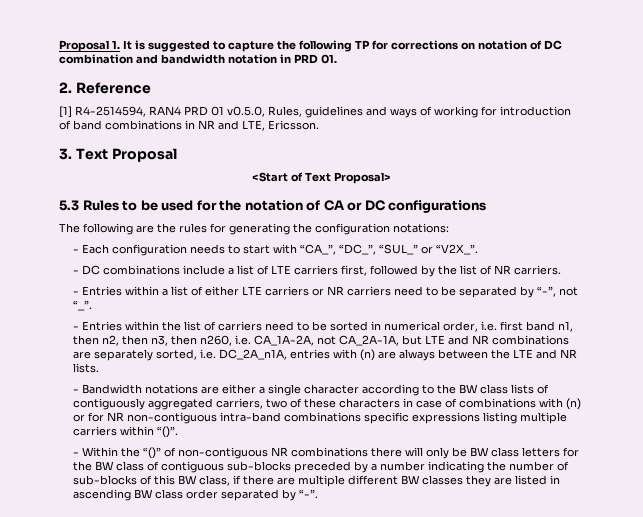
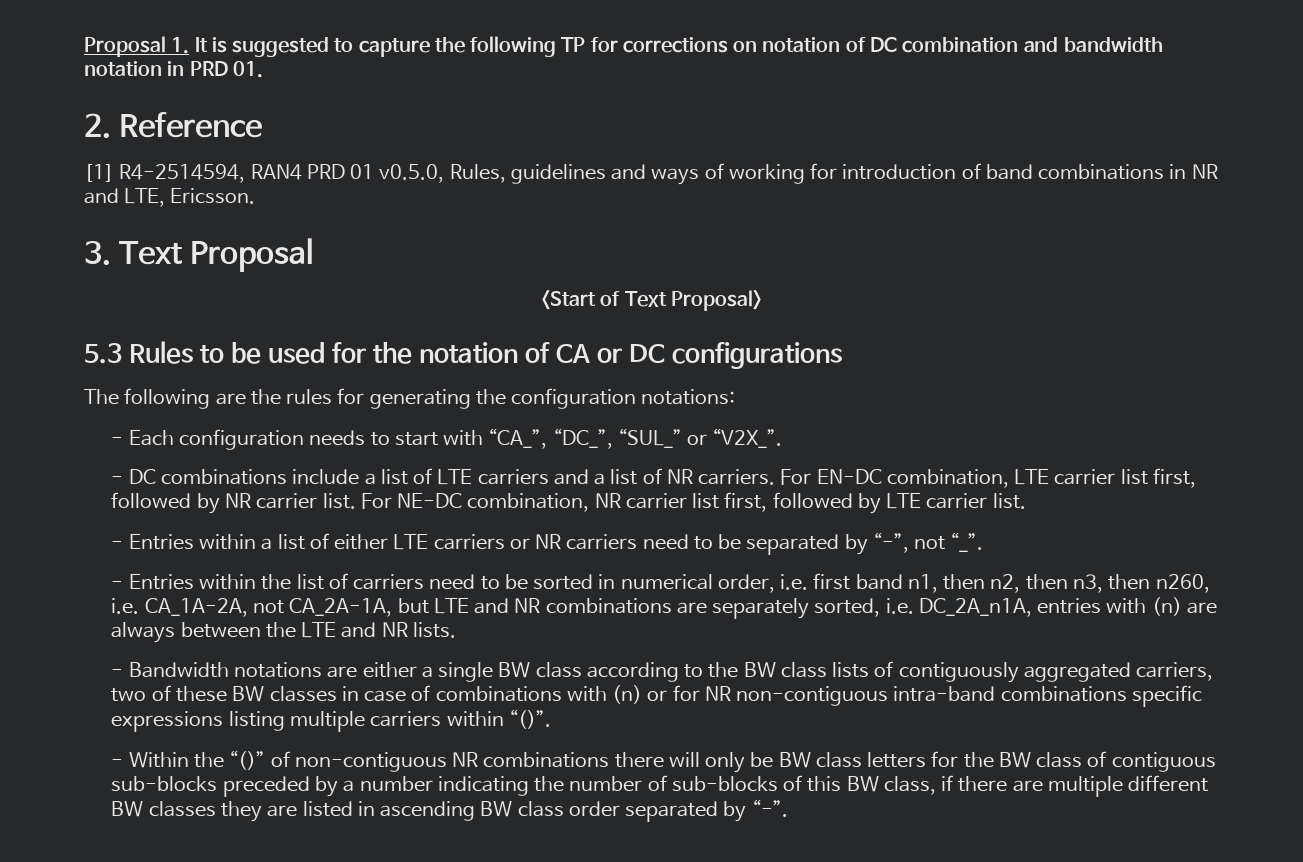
[340,265,457,277] first, followed by the -> [553,469,606,485] and a
(561, 270) none -> [780,468,1196,488] [111,492,1026,514] For EN-DC combination, LTE carrier list first, followed by NR carrier list. For NE-DC combination, NR carrier list first, followed by LTE carrier list.
[303,384,359,394] character -> [498,662,582,678] BW class
[338,398,400,408] characters -> [232,686,337,702] BW classes

